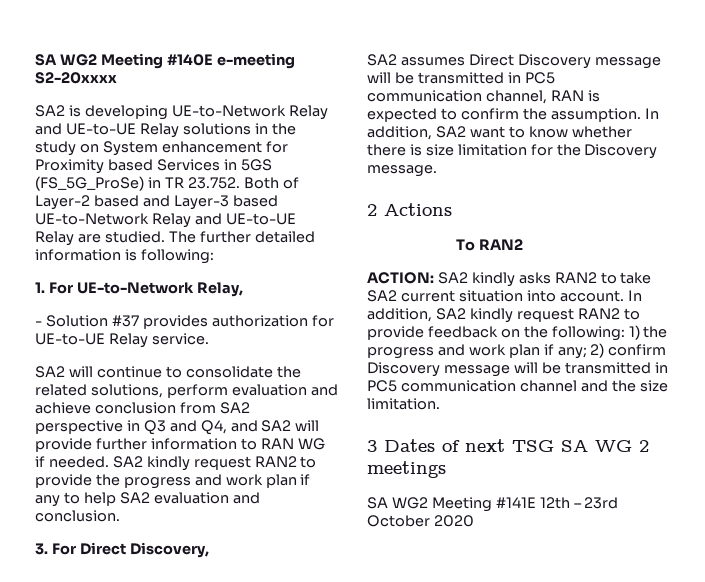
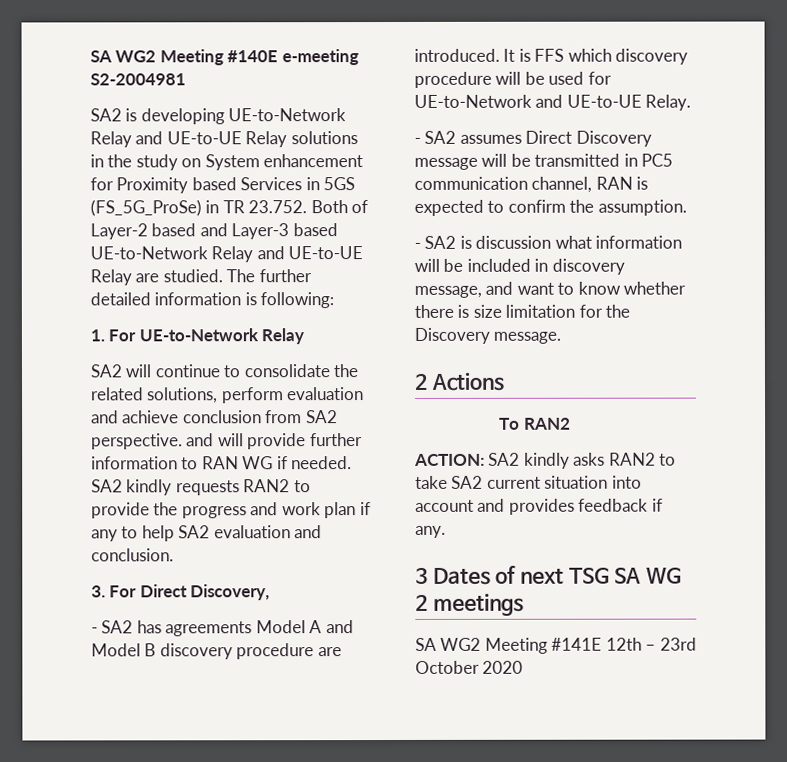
[35,72,117,84] S2-20xxxx -> [90,73,186,86] S2-2004981
[196,282,243,297] [35,315,334,329] [35,333,209,348] Relay, // - Solution #37 provides authorization for UE-to-UE Relay service. -> [261,328,305,345] Relay
[35,420,292,435] perspective in Q3 and Q4, and SA2 -> [91,433,215,450] perspective. and
[193,456,251,470] request -> [175,480,240,496] requests
(209, 550) none -> [91,620,354,637] [91,643,342,660] [414,48,689,65] [414,71,612,88] [414,94,692,111] [414,137,421,144] - SA2 has agreements Model A and Model B discovery procedure are introduced. It is FFS which discovery procedure will be used for UE-to-Network and UE-to-UE Relay. // -
[644,108,659,119] [367,126,466,140] In addition, SA2 -> [414,235,683,249] [414,258,625,275] [414,281,514,298] // - SA2 is discussion what information will be included in discovery message, and
[559,290,642,302] [367,308,640,323] [367,325,668,341] [367,343,667,359] [367,362,668,377] [367,380,668,392] [367,398,440,410] account. In addition, SA2 kindly request RAN2 to provide feedback on the following: 1) the progress and work plan if any; 2) confirm Discovery message will be transmitted in PC5 communication channel and the size limitation. -> [415,498,663,515] [415,525,446,538] account and provides feedback if any.

